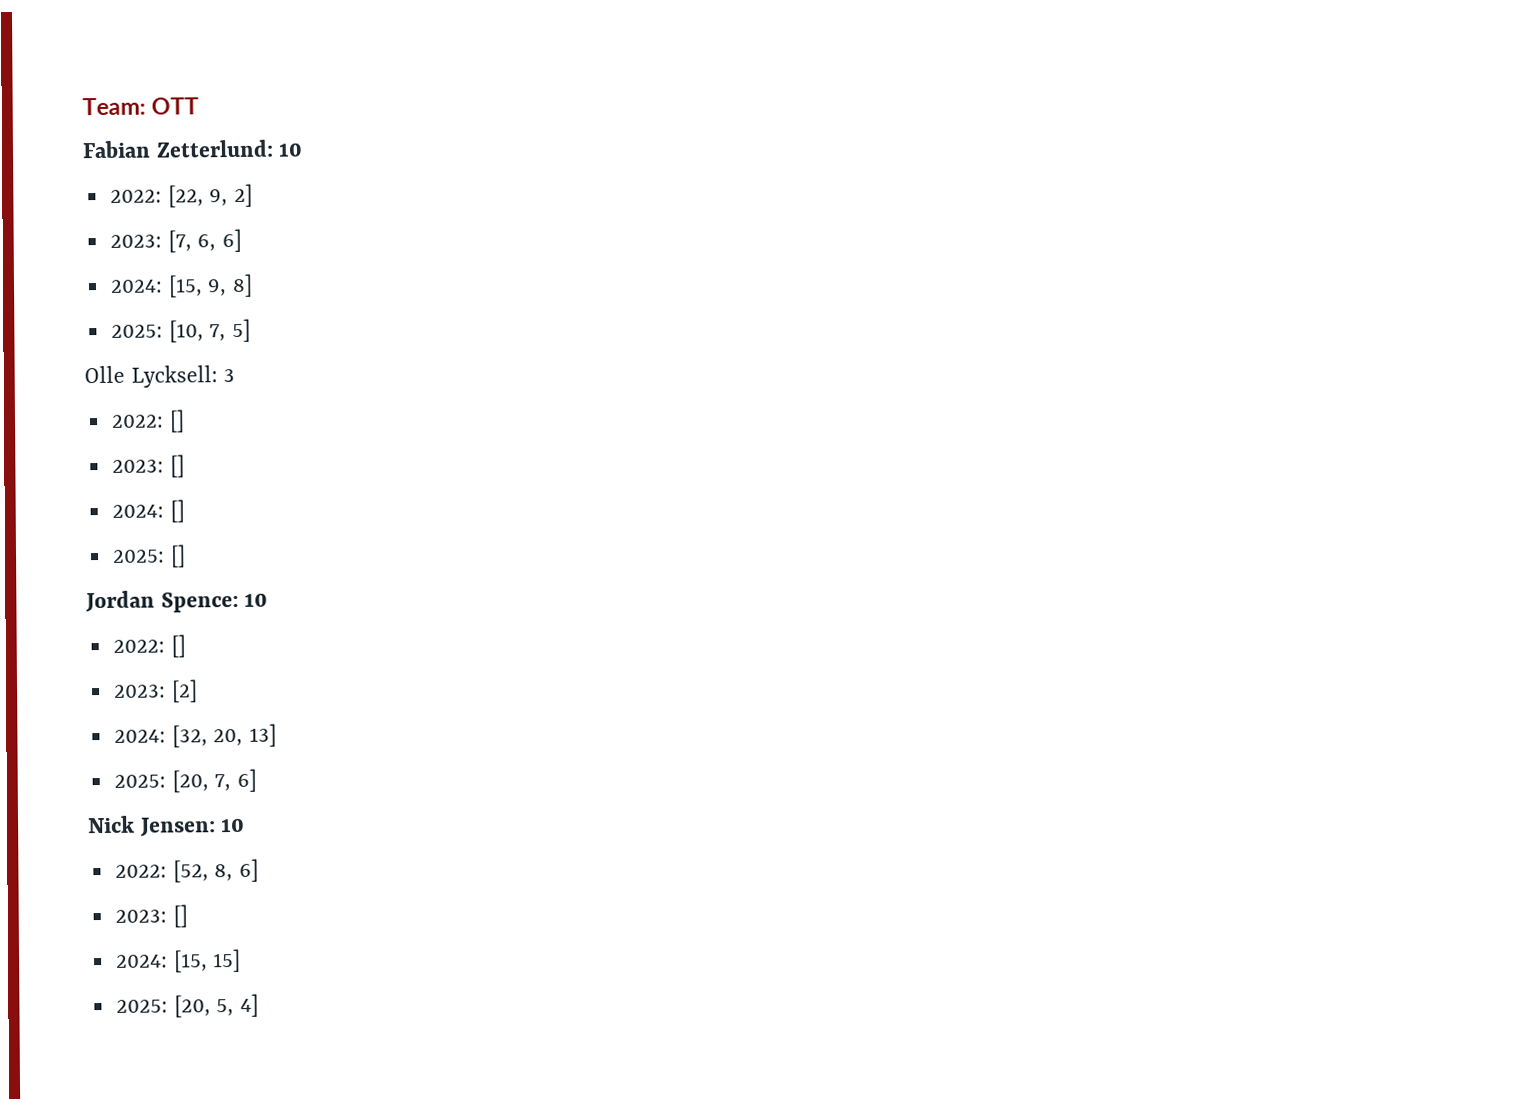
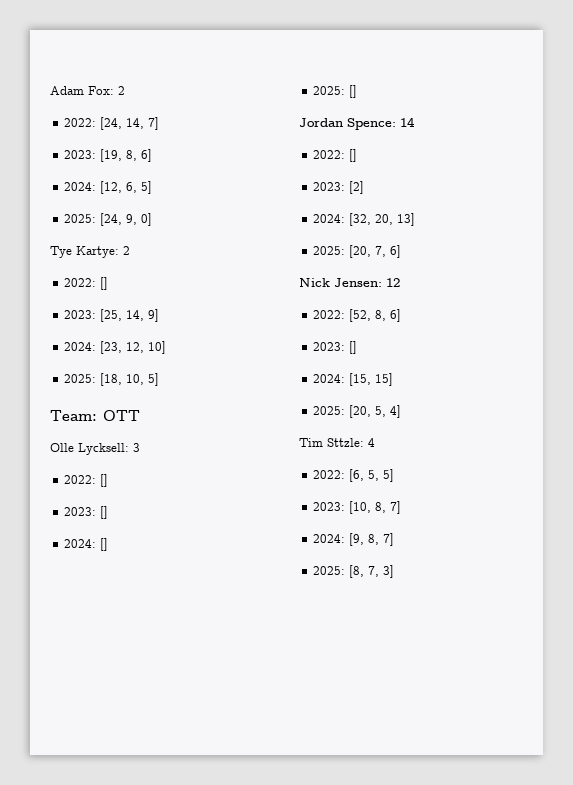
[82,97,200,116] [82,139,304,159] [109,183,253,208] [109,230,217,253] Team: OTT // Fabian Zetterlund: 10 // 2022: [22, 9, 2] // 2023: [7, 6, -> [50,86,125,95] [64,117,160,130] [64,149,138,162] Adam Fox: 2 // 2022: [24, 14, 7] // 2023: [19, 8,
[167,273,253,298] [110,318,251,343] [15, 9, 8] // 2025: [10, 7, 5] -> [100,181,153,194] [64,213,153,226] [50,246,130,258] [64,277,109,290] [64,309,160,322] [64,341,167,354] [64,373,160,386] [50,410,140,421] [12, 6, 5] // 2025: [24, 9, 0] // Tye Kartye: 2 // 2022: [] // 2023: [25, 14, 9] // 2024: [23, 12, 10] // 2025: [18, 10, 5] // Team: OTT
[244,592,269,607] 10 -> [400,117,415,127] 14
[221,817,246,833] 10 -> [386,278,400,287] 12
(259, 1005) none -> [299,438,375,447] [313,469,395,482] [313,501,402,514] [313,533,395,546] [313,565,395,578] // Tim Sttzle: 4 // 2022: [6, 5, 5] // 2023: [10, 8, 7] // 2024: [9, 8, 7] // 2025: [8, 7, 3]

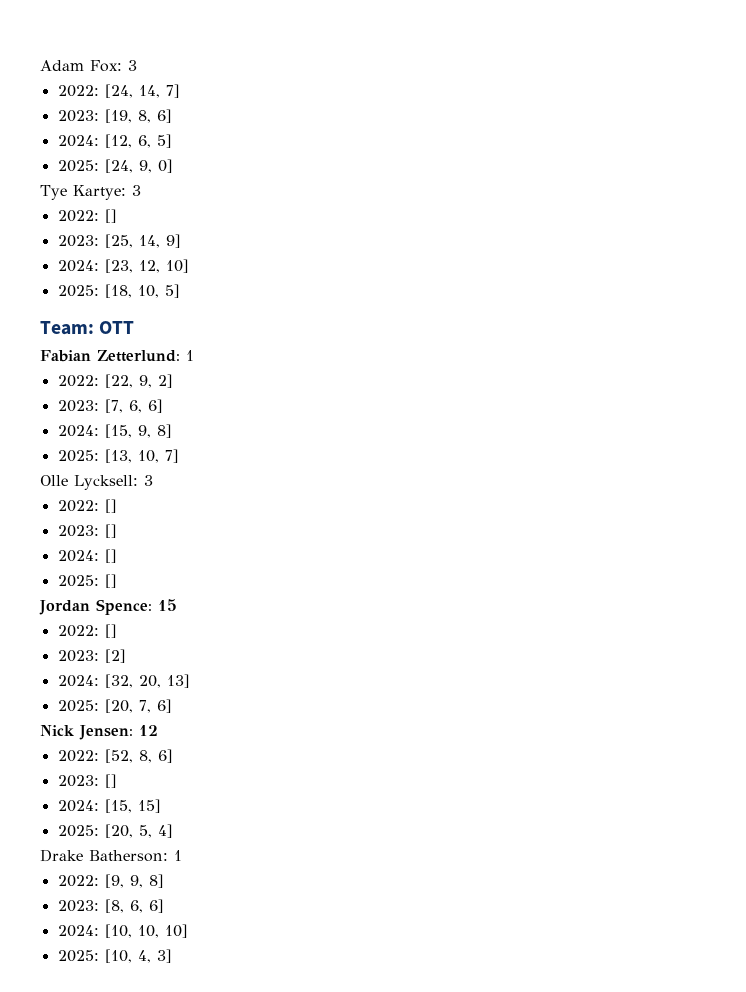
[118,86,125,95] 2 -> [128,60,137,71] 3
[123,246,130,255] 2 -> [131,185,141,196] 3
(140, 415) none -> [40,350,194,362] [57,374,173,388] [57,399,163,413] [57,424,172,438] [57,449,179,463] // Fabian Zetterlund: 1 // 2022: [22, 9, 2] // 2023: [7, 6, 6] // 2024: [15, 9, 8] // 2025: [13, 10, 7]
[400,117,415,127] 14 -> [158,599,177,611] 15
[299,438,375,447] [313,469,395,482] [313,501,402,514] [313,533,395,546] [313,565,380,578] Tim Sttzle: 4 // 2022: [6, 5, 5] // 2023: [10, 8, 7] // 2024: [9, 8, 7] // 2025: [8, 7, -> [40,849,182,862] [57,874,164,888] [57,899,164,913] [57,924,188,938] [57,949,151,963] Drake Batherson: 1 // 2022: [9, 9, 8] // 2023: [8, 6, 6] // 2024: [10, 10, 10] // 2025: [10, 4,

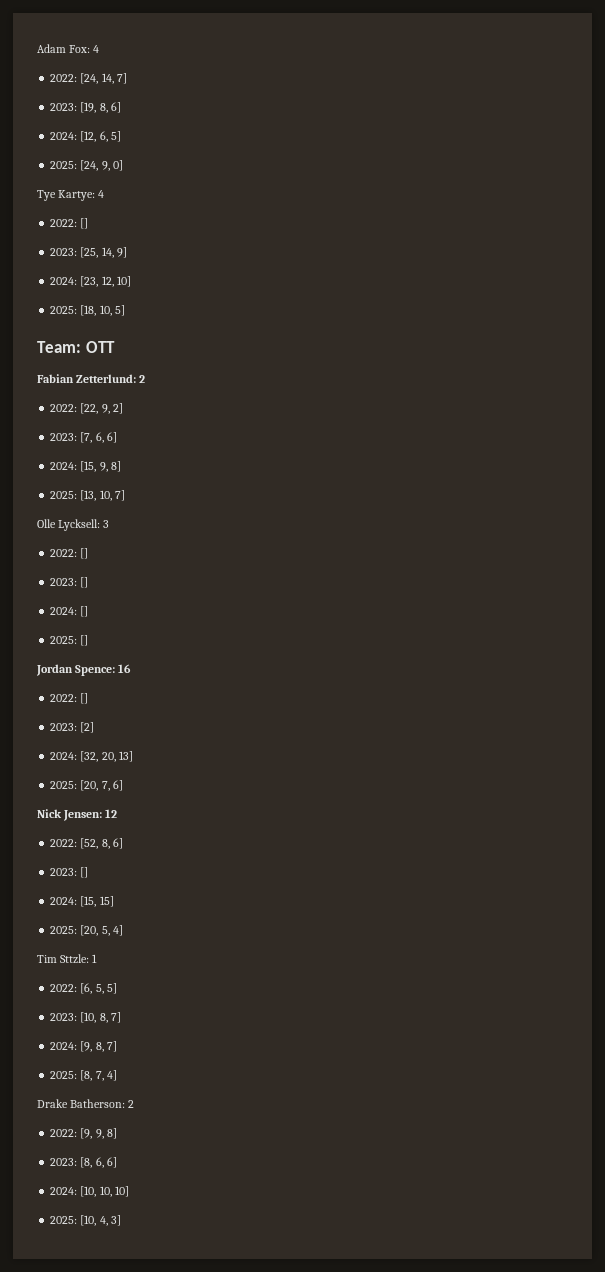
[128,60,137,71] 3 -> [93,45,100,53] 4
[131,185,141,196] 3 -> [98,190,105,198] 4
[186,350,194,361] 1 -> [139,375,146,383] 2
[158,599,177,611] 15 -> [118,664,132,673] 16
(173, 831) none -> [37,954,98,964] [50,983,117,994] [50,1012,121,1023] [50,1041,117,1052] [50,1070,117,1081] // Tim Sttzle: 1 // 2022: [6, 5, 5] // 2023: [10, 8, 7] // 2024: [9, 8, 7] // 2025: [8, 7, 4]
[174,850,182,861] 1 -> [128,1100,135,1108] 2

